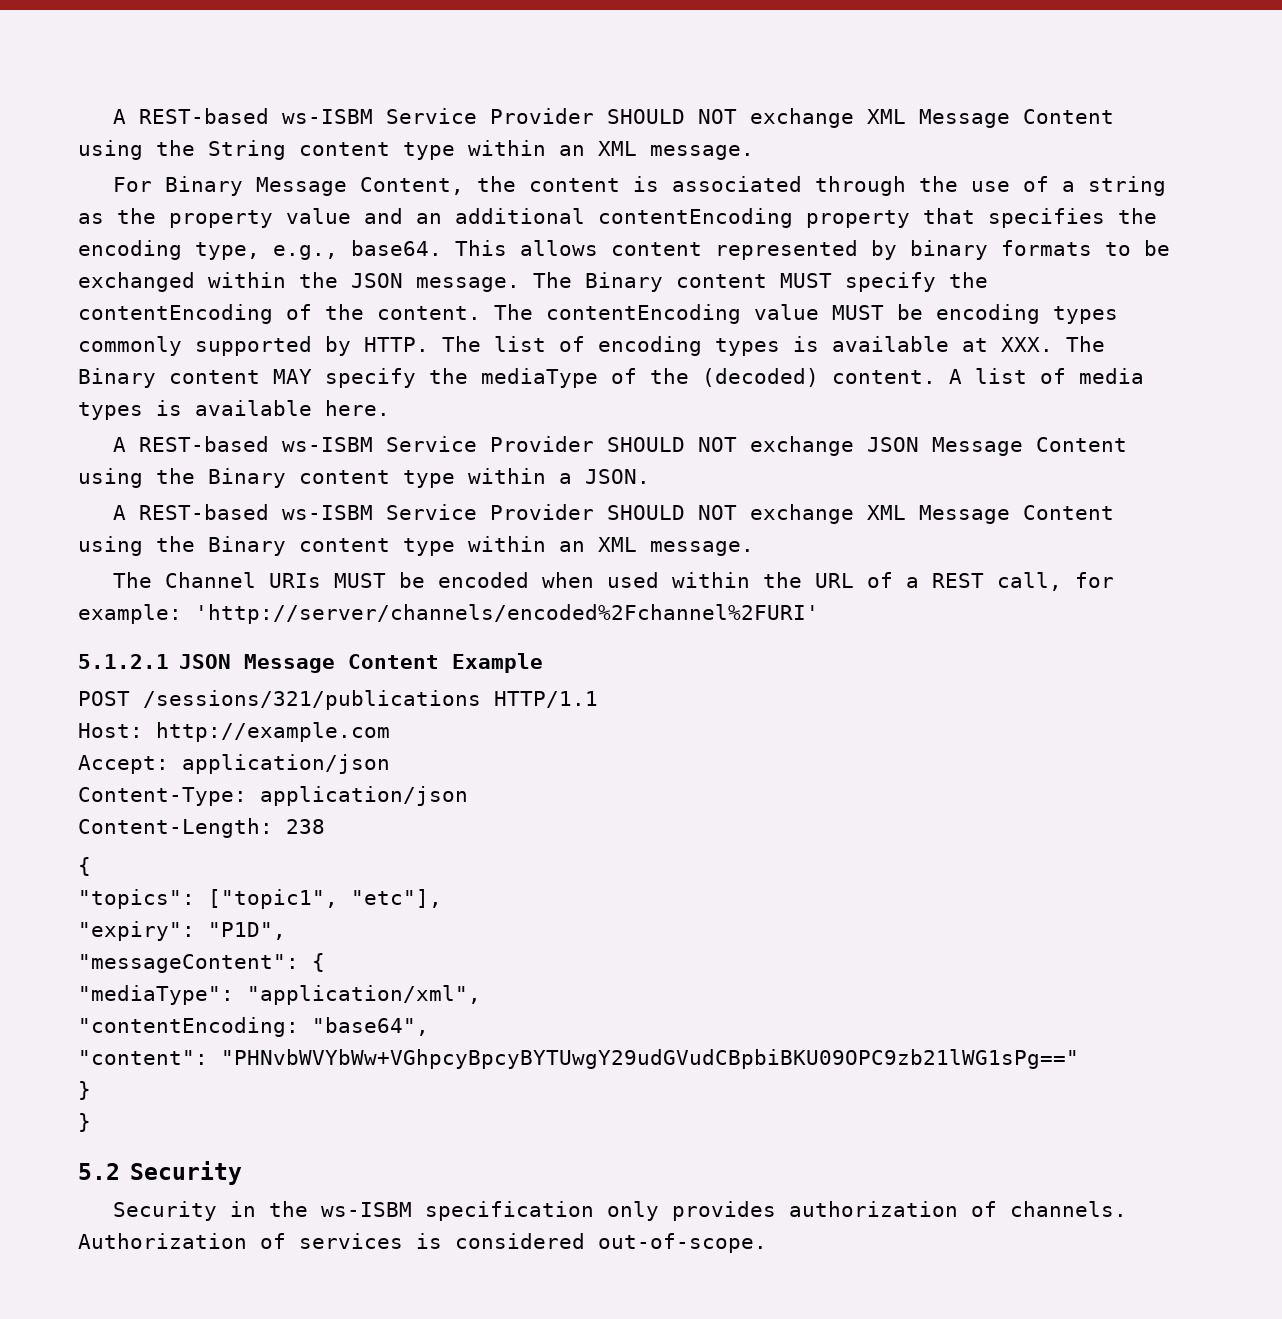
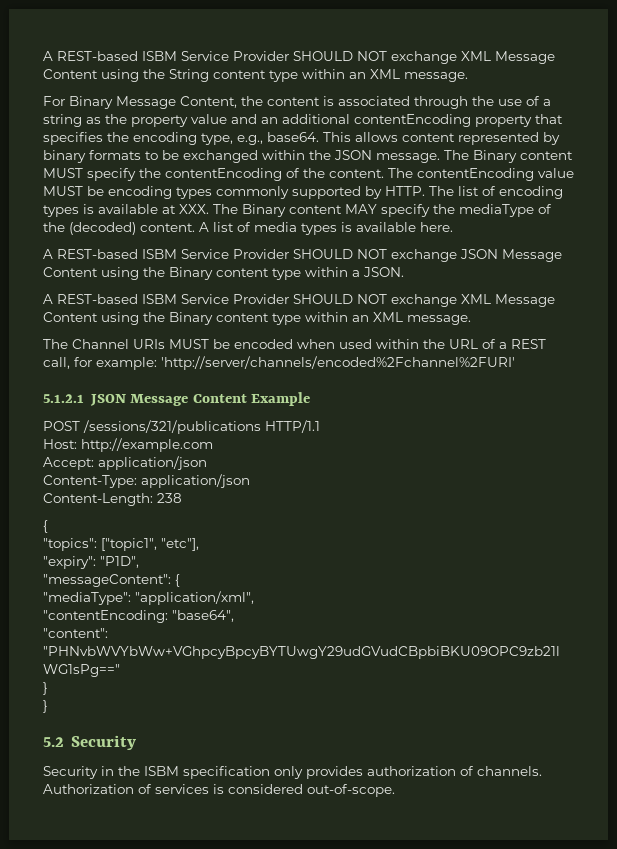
[113,108,374,124] A REST-based ws-ISBM -> [43,51,177,61] A REST-based ISBM
[282,437,374,452] ws-ISBM -> [142,249,177,259] ISBM
[282,505,374,520] ws-ISBM -> [142,294,177,304] ISBM
[321,1202,413,1217] ws-ISBM -> [144,766,179,776] ISBM

